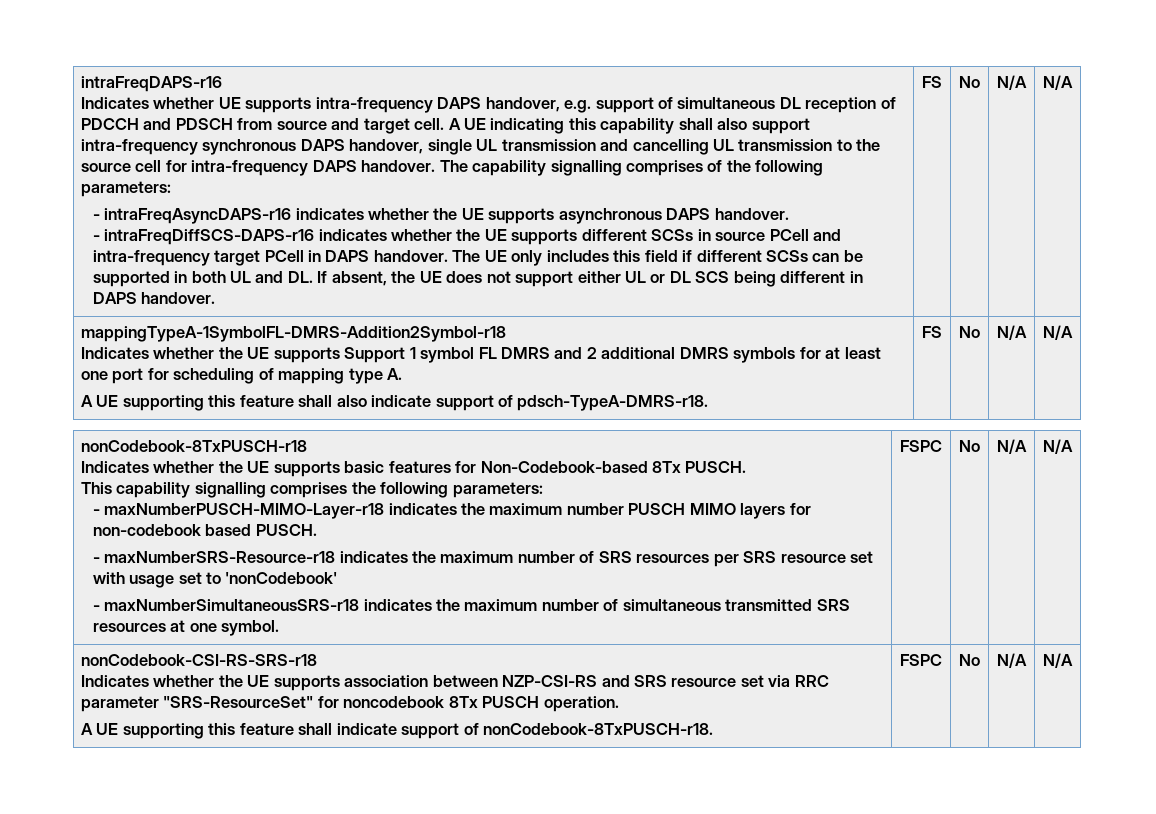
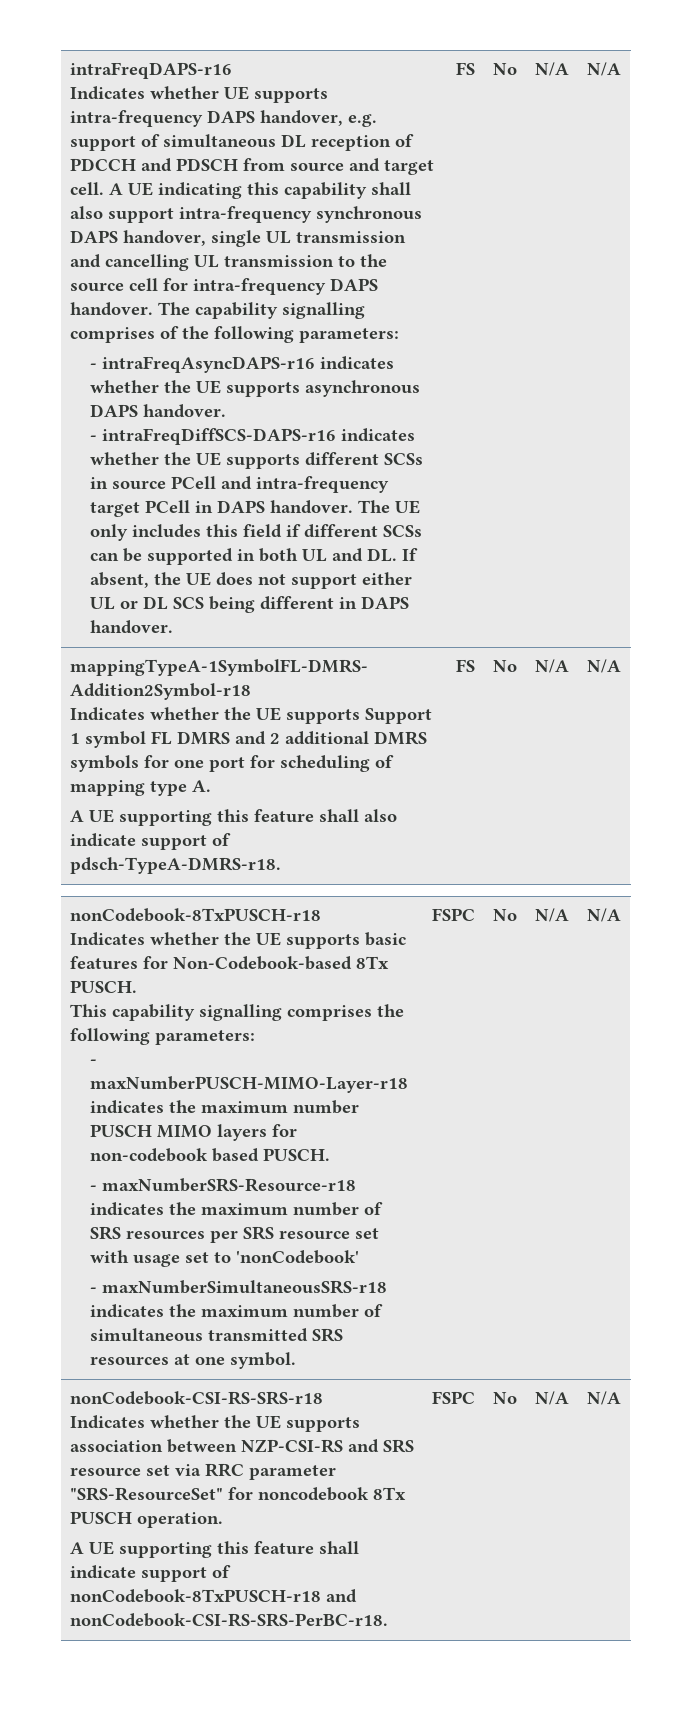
[825,347,881,359] at least -> (169, 761) none
[482,723,713,735] nonCodebook-8TxPUSCH-r18. -> [69,1589,357,1603] [69,1613,388,1627] nonCodebook-8TxPUSCH-r18 and nonCodebook-CSI-RS-SRS-PerBC-r18.

